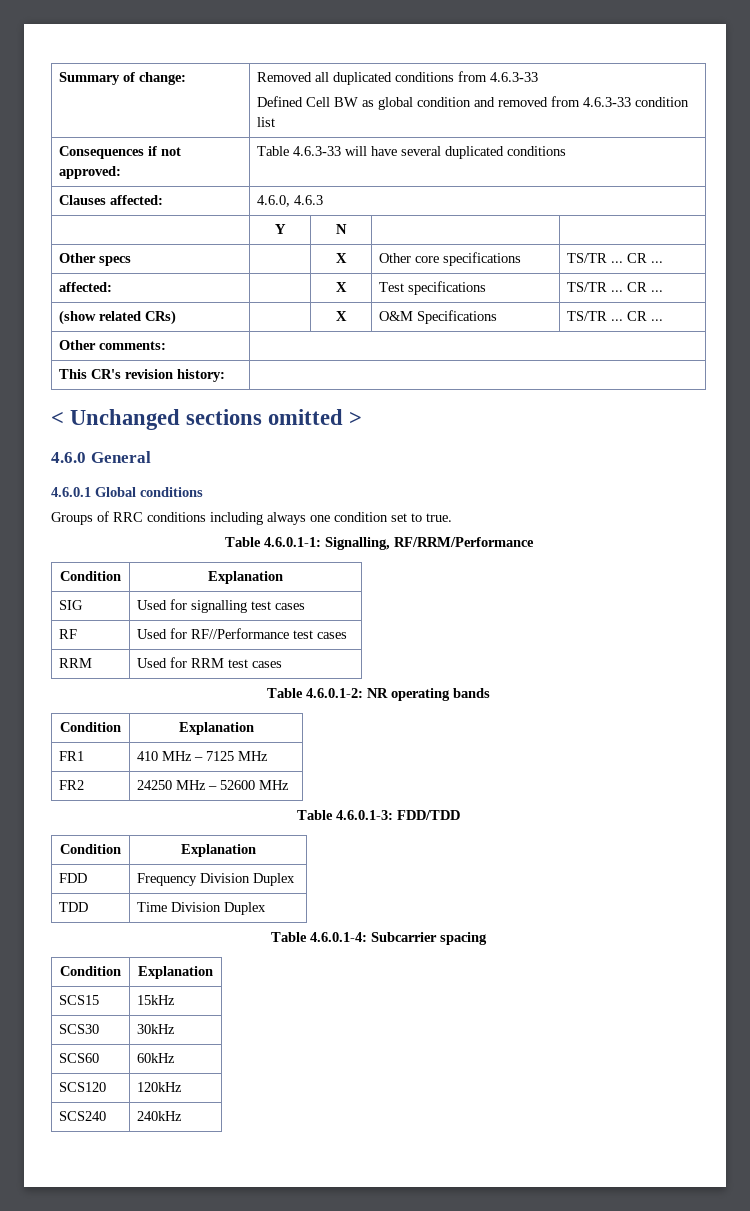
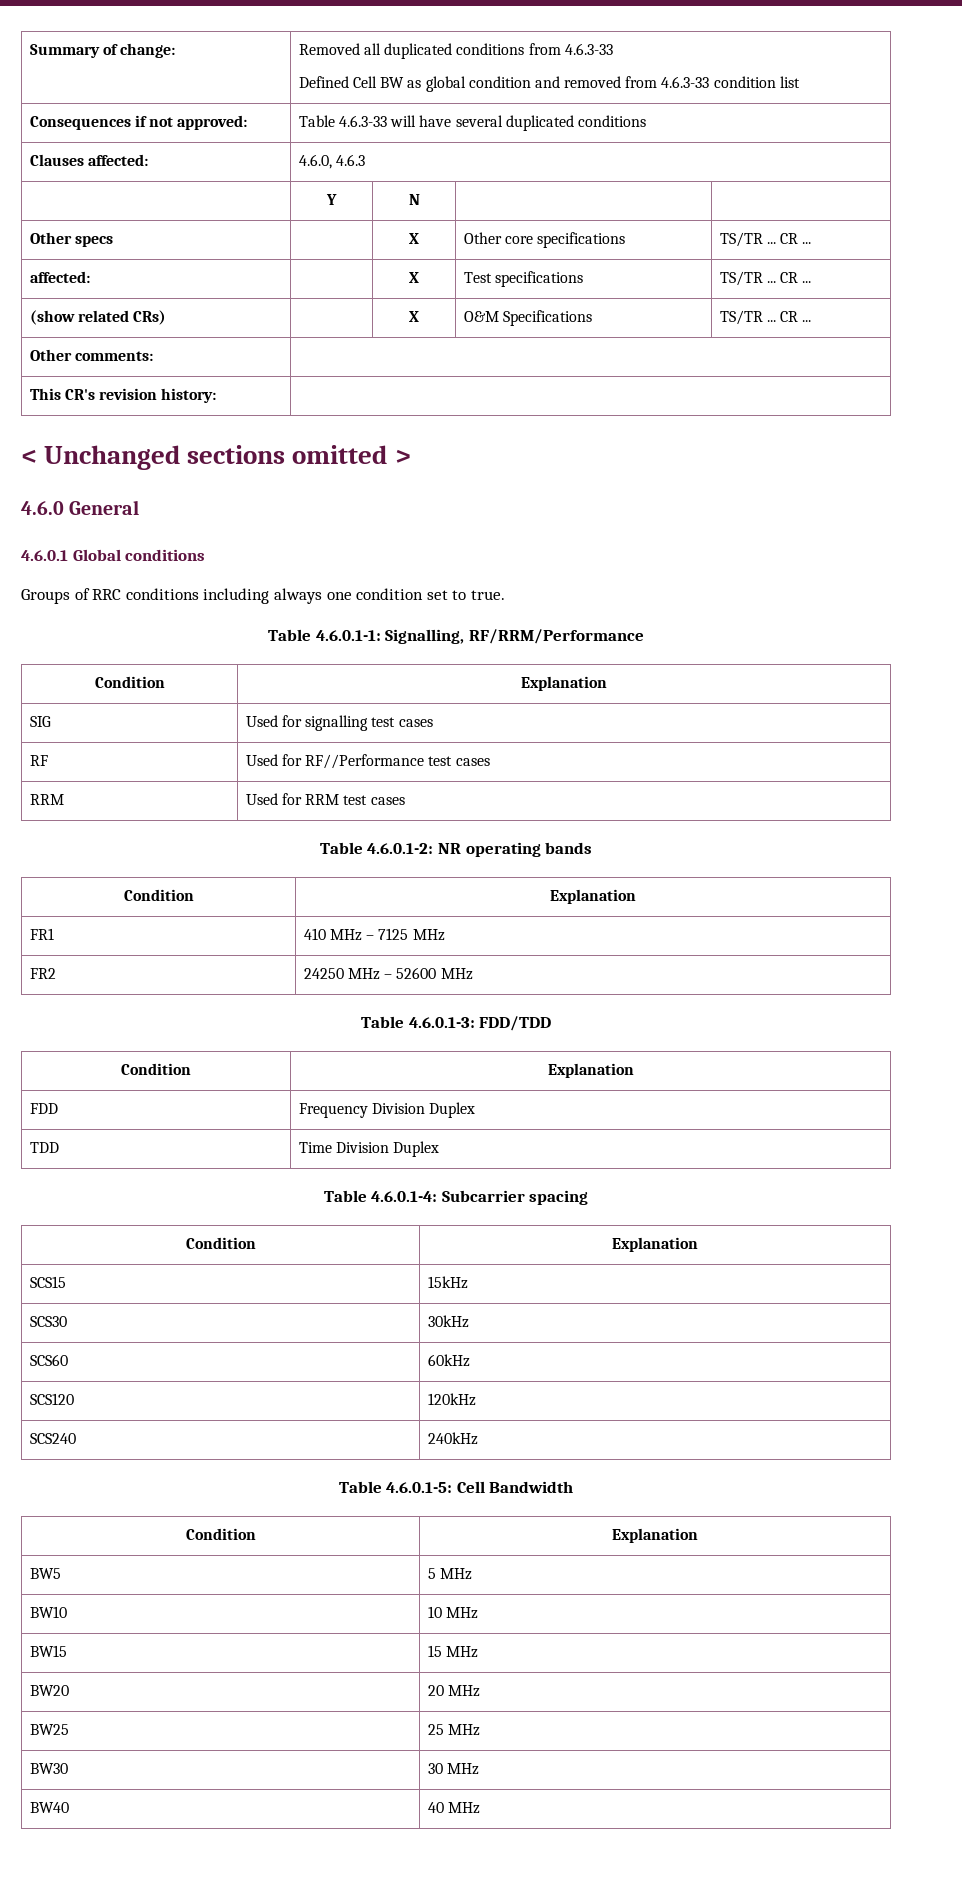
(183, 1116) none -> [338,1481,574,1493] [185,1528,256,1540] [612,1528,698,1543] [29,1568,61,1579] [427,1568,473,1580] [29,1606,67,1618] [427,1606,479,1619] [29,1645,67,1657] [427,1645,479,1658] [29,1685,69,1696] [427,1685,481,1697] [29,1724,69,1735] [427,1724,481,1736] [29,1763,68,1774] [427,1763,480,1775] [29,1802,69,1813] [427,1802,481,1814] // Table 4.6.0.1-5: Cell Bandwidth // Condition | Explanation // BW5 | 5 MHz // BW10 | 10 MHz // BW15 | 15 MHz // BW20 | 20 MHz // BW25 | 25 MHz // BW30 | 30 MHz // BW40 | 40 MHz

